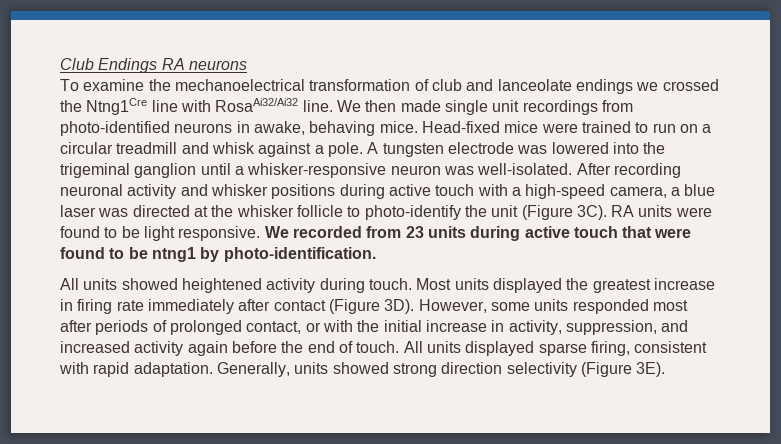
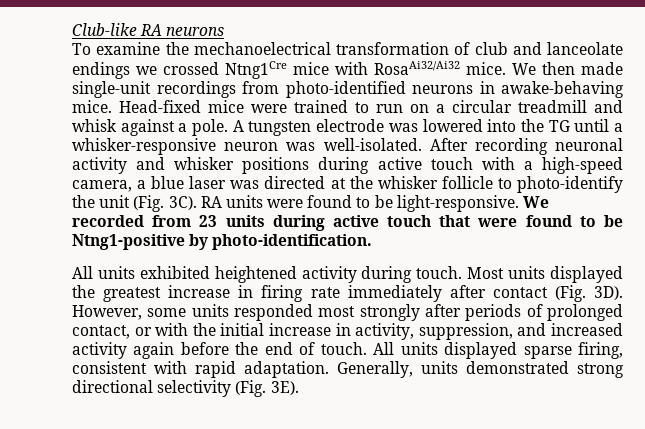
[60,58,158,73] Club Endings -> [72,23,137,36] Club-like
[60,98,178,115] the Ntng1Cre line -> [225,61,329,79] Ntng1Cre mice
[302,100,333,112] line. -> [466,62,506,75] mice.
[444,100,520,115] single unit -> [72,81,151,98] single-unit
[253,121,376,136] awake, behaving -> [501,81,624,98] awake-behaving
[60,163,197,178] trigeminal ganglion -> [548,120,570,132] TG
[521,205,573,220] (Figure -> [133,195,165,212] (Fig.
[143,226,261,241] light responsive. -> [396,195,519,212] light-responsive.
[151,247,196,262] ntng1 -> [72,234,185,250] Ntng1-positive
[121,278,178,290] showed -> [139,266,210,279] exhibited
[328,299,380,314] (Figure -> [554,285,586,302] (Fig.
(688, 305) none -> [359,304,420,321] strongly
[332,362,632,377] showed strong direction selectivity (Figure -> [466,361,624,378] [72,380,267,397] demonstrated strong directional selectivity (Fig.

